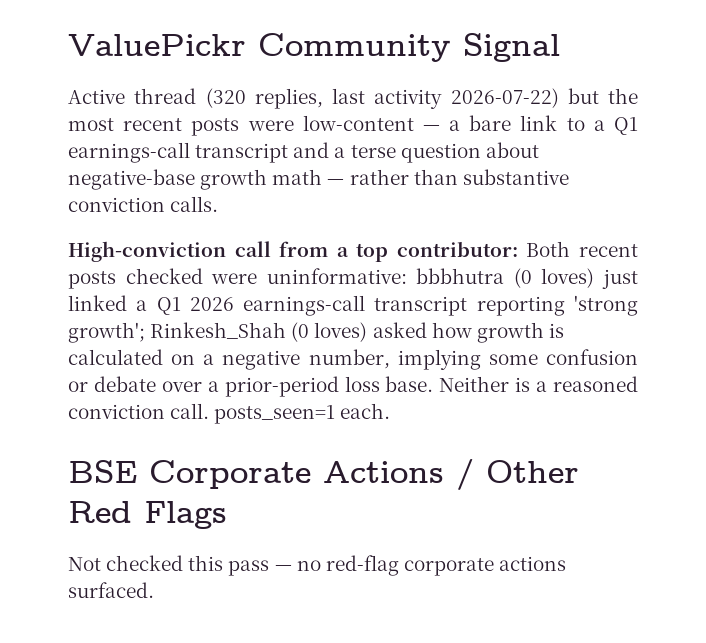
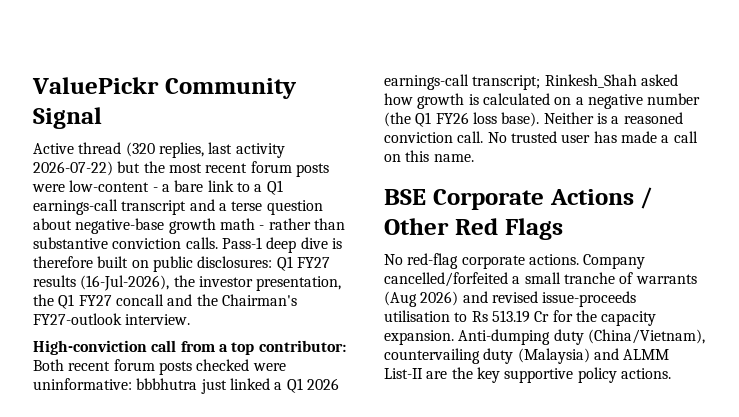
(183, 124) none -> [250,161,292,173] forum
[422,125,440,131] — -> [152,187,158,192] -
[327,179,345,185] — -> [259,225,265,230] -
(219, 204) none -> [221,237,342,253] [33,256,330,272] [33,275,342,291] [33,294,297,309] [33,313,191,325] Pass-1 deep dive is therefore built on public disclosures: Q1 FY27 results (16-Jul-2026), the investor presentation, the Q1 FY27 concall and the Chairman's FY27-outlook interview.
(638, 250) none -> [113,359,155,371] forum
[513,268,595,288] (0 loves) -> (198, 384) none
[374,295,638,316] [68,322,368,343] transcript reporting 'strong growth'; Rinkesh_Shah (0 loves) -> [472,74,637,90] transcript; Rinkesh_Shah
[308,349,638,370] [68,376,434,397] number, implying some confusion or debate over a prior-period loss base. -> [647,93,701,105] [384,112,540,127] number (the Q1 FY26 loss base).
[214,403,391,424] posts_seen=1 each. -> [487,131,698,143] [384,150,474,162] No trusted user has made a call on this name.
[68,555,567,576] [68,582,154,598] Not checked this pass — no red-flag corporate actions surfaced. -> [384,253,646,269] [384,272,697,287] [384,291,637,307] [384,310,657,326] [384,329,705,345] [384,348,670,364] [384,367,671,383] No red-flag corporate actions. Company cancelled/forfeited a small tranche of warrants (Aug 2026) and revised issue-proceeds utilisation to Rs 513.19 Cr for the capacity expansion. Anti-dumping duty (China/Vietnam), countervailing duty (Malaysia) and ALMM List-II are the key supportive policy actions.

